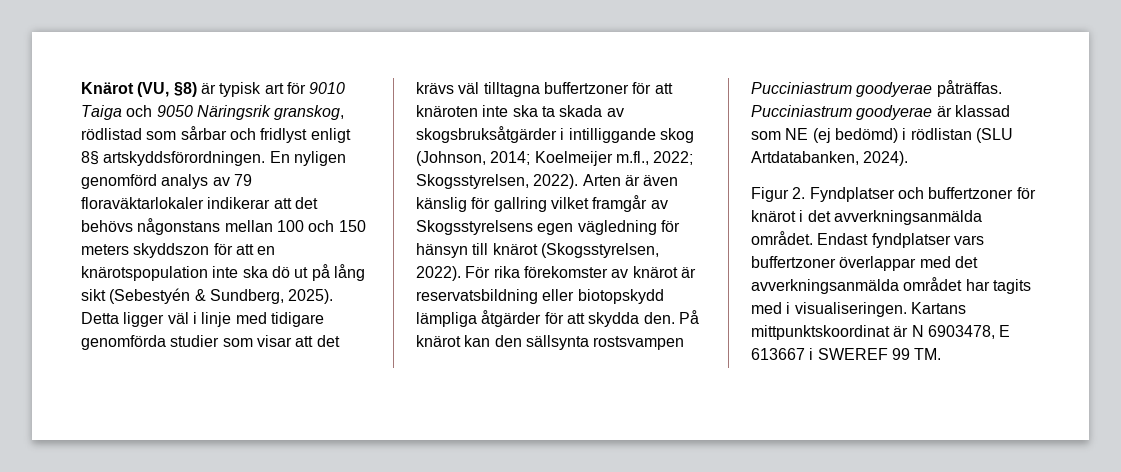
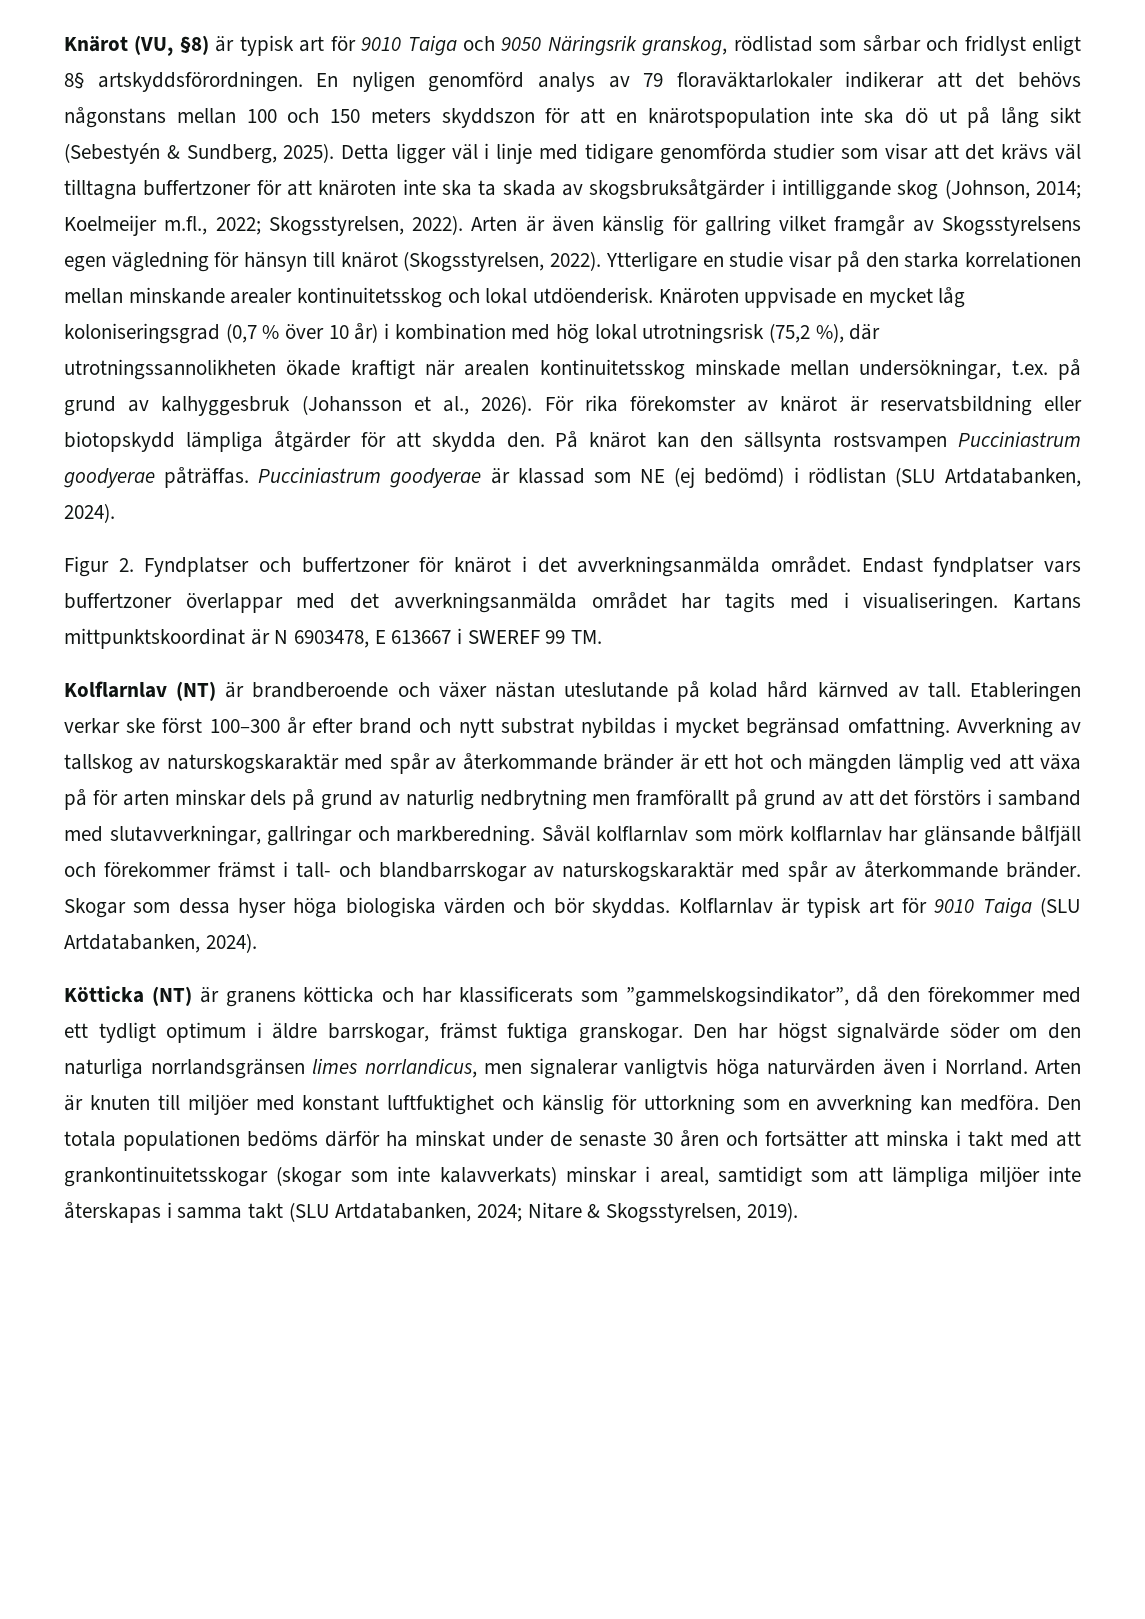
(461, 273) none -> [605,251,1082,272] [64,287,966,308] [64,323,881,344] [64,359,1081,380] [64,395,533,416] Ytterligare en studie visar på den starka korrelationen mellan minskande arealer kontinuitetsskog och lokal utdöenderisk. Knäroten uppvisade en mycket låg koloniseringsgrad (0,7 % över 10 år) i kombination med hög lokal utrotningsrisk (75,2 %), där utrotningssannolikheten ökade kraftigt när arealen kontinuitetsskog minskade mellan undersökningar, t.ex. på grund av kalhyggesbruk (Johansson et al., 2026).
(942, 354) none -> [64,681,1081,702] [64,717,1081,738] [64,753,1081,774] [64,789,1082,810] [64,825,1081,846] [64,861,1081,882] [64,897,1082,918] [64,933,257,953] [64,986,1081,1007] [64,1022,1082,1043] [64,1058,1081,1079] [64,1094,1081,1115] [64,1130,1081,1151] [64,1166,1081,1187] [64,1202,798,1223] // Kolflarnlav (NT) är brandberoende och växer nästan uteslutande på kolad hård kärnved av tall. Etableringen verkar ske först 100–300 år efter brand och nytt substrat nybildas i mycket begränsad omfattning. Avverkning av tallskog av naturskogskaraktär med spår av återkommande bränder är ett hot och mängden lämplig ved att växa på för arten minskar dels på grund av naturlig nedbrytning men framförallt på grund av att det förstörs i samband med slutavverkningar, gallringar och markberedning. Såväl kolflarnlav som mörk kolflarnlav har glänsande bålfjäll och förekommer främst i tall- och blandbarrskogar av naturskogskaraktär med spår av återkommande bränder. Skogar som dessa hyser höga biologiska värden och bör skyddas. Kolflarnlav är typisk art för 9010 Taiga (SLU Artdatabanken, 2024). // Kötticka (NT) är granens kötticka och har klassificerats som ”gammelskogsindikator”, då den förekommer med ett tydligt optimum i äldre barrskogar, främst fuktiga granskogar. Den har högst signalvärde söder om den naturliga norrlandsgränsen limes norrlandicus, men signalerar vanligtvis höga naturvärden även i Norrland. Arten är knuten till miljöer med konstant luftfuktighet och känslig för uttorkning som en avverkning kan medföra. Den totala populationen bedöms därför ha minskat under de senaste 30 åren och fortsätter att minska i takt med att grankontinuitetsskogar (skogar som inte kalavverkats) minskar i areal, samtidigt som att lämpliga miljöer inte återskapas i samma takt (SLU Artdatabanken, 2024; Nitare & Skogsstyrelsen, 2019).

